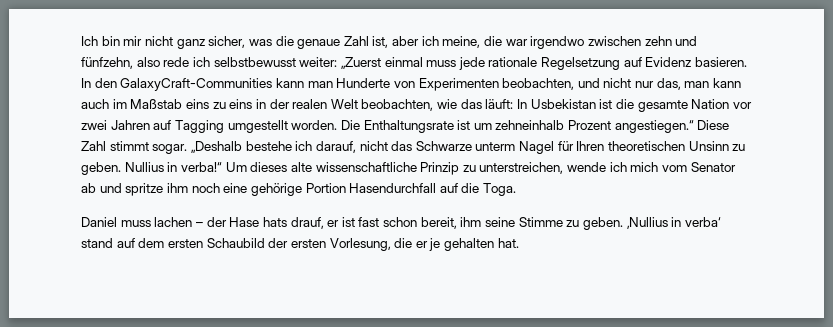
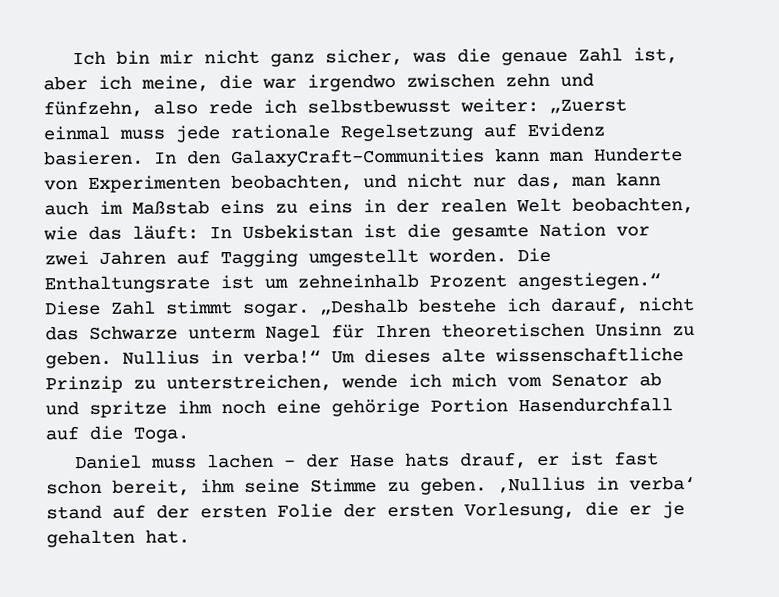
[138,238,265,248] dem ersten Schaubild -> [156,503,333,519] der ersten Folie

